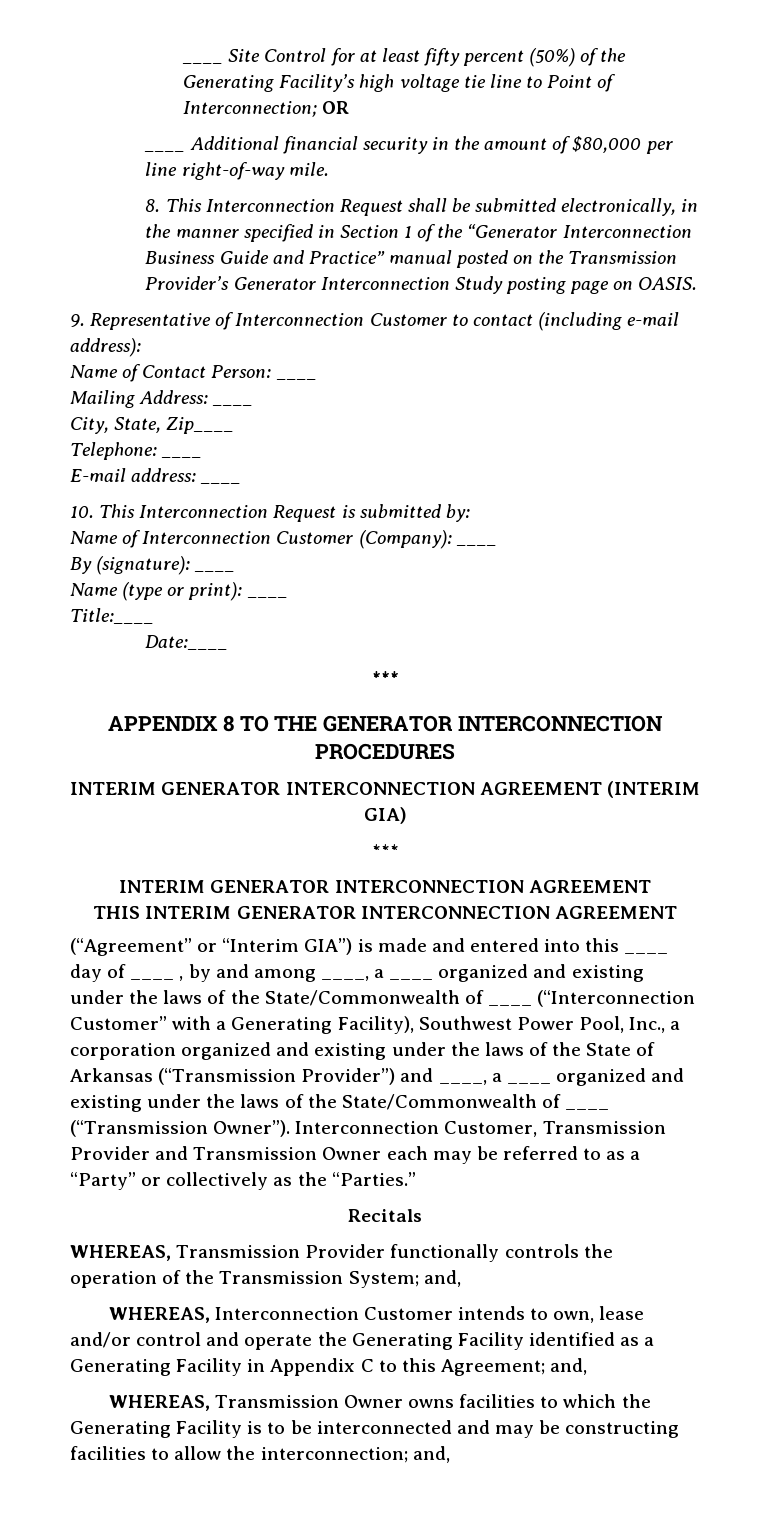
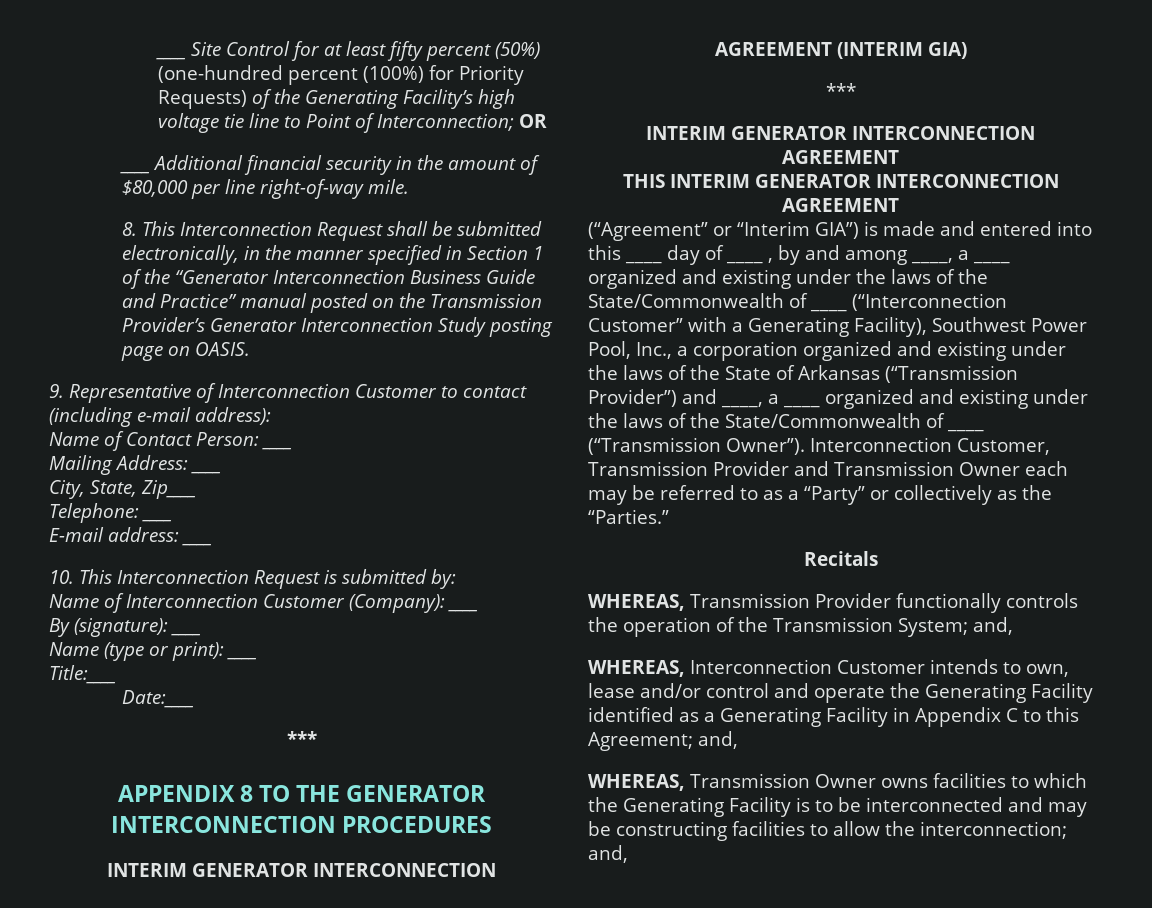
(576, 57) none -> [158,65,525,85] [158,90,248,109] (one-hundred percent (100%) for Priority Requests)

